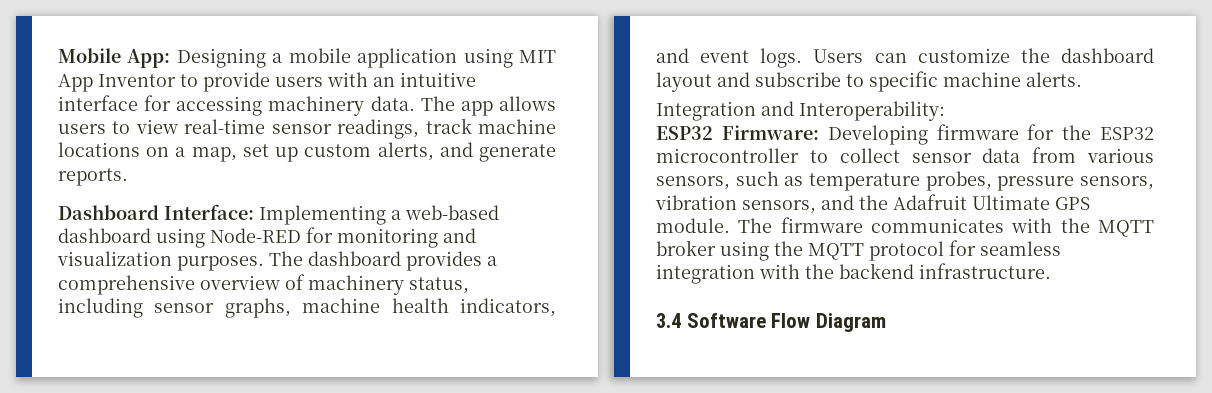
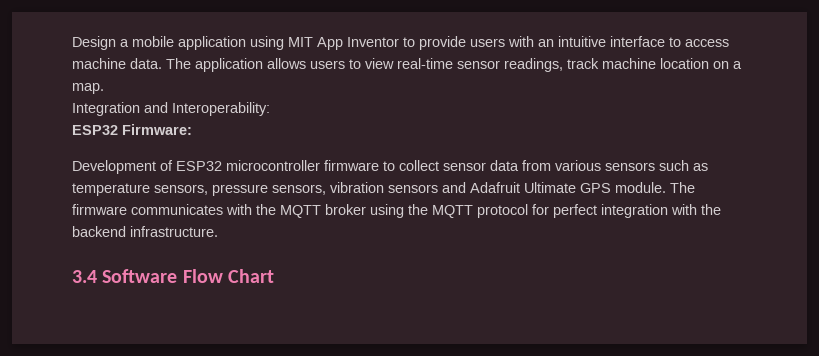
[58,48,266,68] Mobile App: Designing -> [72,36,116,50] Design
[144,95,365,116] for accessing machinery -> [669,37,729,47] [72,58,126,69] to access machine
[460,101,493,116] app -> [195,58,263,72] application
[58,142,140,157] locations -> [660,58,709,69] location
[191,142,556,162] [58,168,128,186] [58,204,499,225] [58,227,476,248] [57,251,497,271] [58,274,469,295] [58,298,556,318] [656,48,1154,68] [656,71,1082,92] map, set up custom alerts, and generate reports. // Dashboard Interface: Implementing a web-based dashboard using Node-RED for monitoring and visualization purposes. The dashboard provides a comprehensive overview of machinery status, including sensor graphs, machine health indicators, and event logs. Users can customize the dashboard layout and subscribe to specific machine alerts. -> [72,83,104,94] map.
[827,124,1092,145] Developing firmware for the -> [72,160,173,174] // Development of
(799, 155) none -> [324,160,379,171] firmware
[656,176,730,190] sensors, -> [605,162,655,171] sensors
[925,171,992,191] probes, -> [154,184,208,195] sensors,
[742,195,888,214] sensors, and the -> [388,182,466,193] sensors and
[980,241,1061,256] seamless -> [553,204,597,218] perfect
[815,313,886,332] Diagram -> [227,269,274,283] Chart

